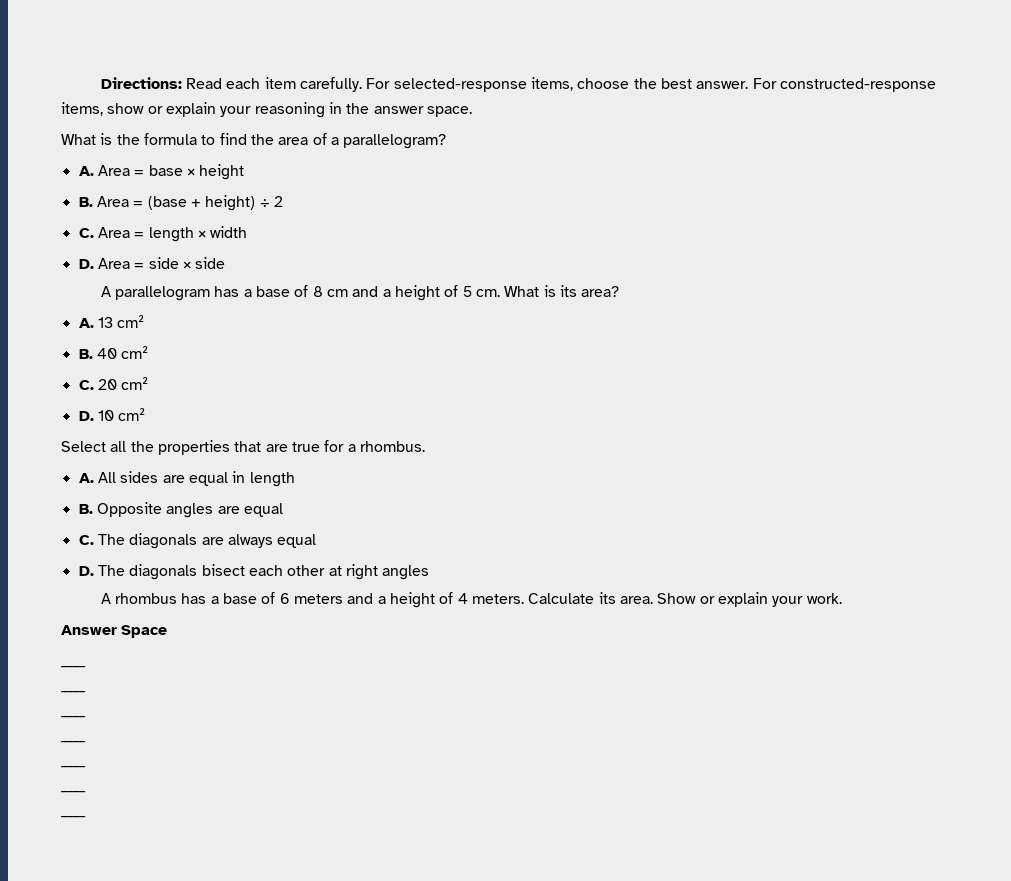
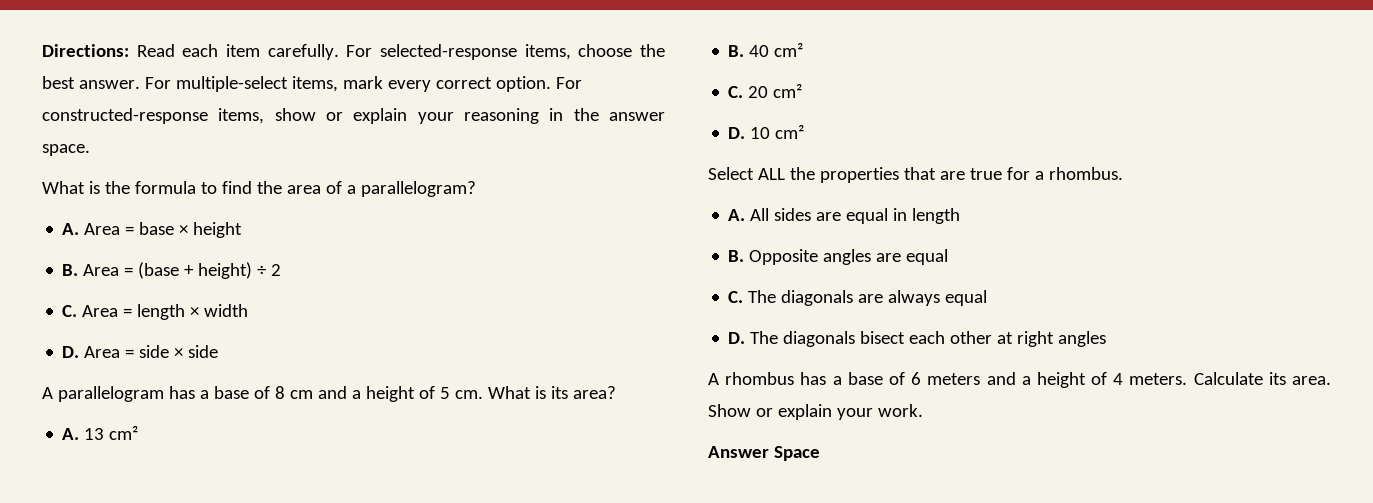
(777, 83) none -> [175,76,582,92] multiple-select items, mark every correct option. For
[110,441,127,452] all -> [757,168,785,180] ALL
[61,666,86,668] [61,691,86,693] [61,716,86,718] [61,741,86,743] [61,766,86,768] [61,791,86,793] [61,816,86,818] // ____ // ____ // ____ // ____ // ____ // ____ // ____ -> (820, 453) none

